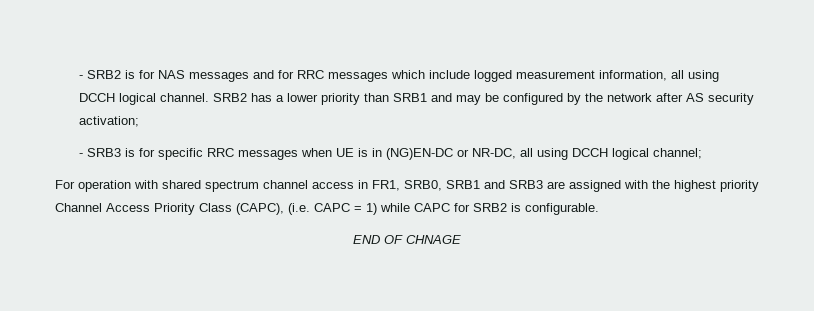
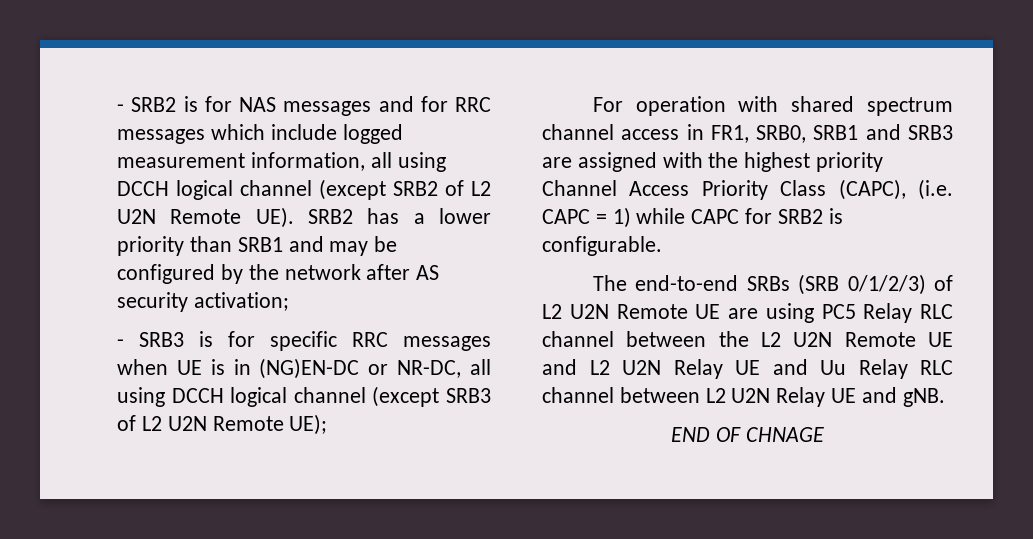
[160,93,210,102] channel. -> [240,179,491,200] [117,207,294,228] channel (except SRB2 of L2 U2N Remote UE).
[653,148,703,159] channel; -> [293,386,491,407] [117,414,328,435] channel (except SRB3 of L2 U2N Remote UE);
(599, 209) none -> [592,274,953,295] [542,303,953,323] [542,331,953,347] [542,359,953,379] [542,387,945,407] // The end-to-end SRBs (SRB 0/1/2/3) of L2 U2N Remote UE are using PC5 Relay RLC channel between the L2 U2N Remote UE and L2 U2N Relay UE and Uu Relay RLC channel between L2 U2N Relay UE and gNB.

